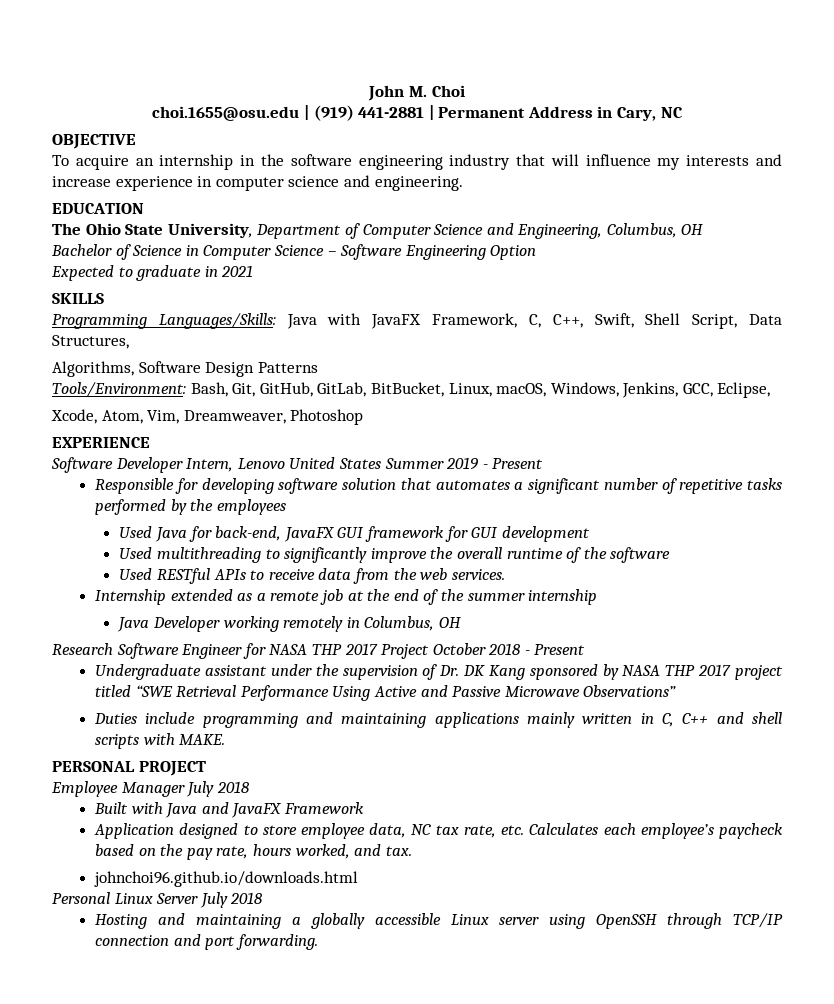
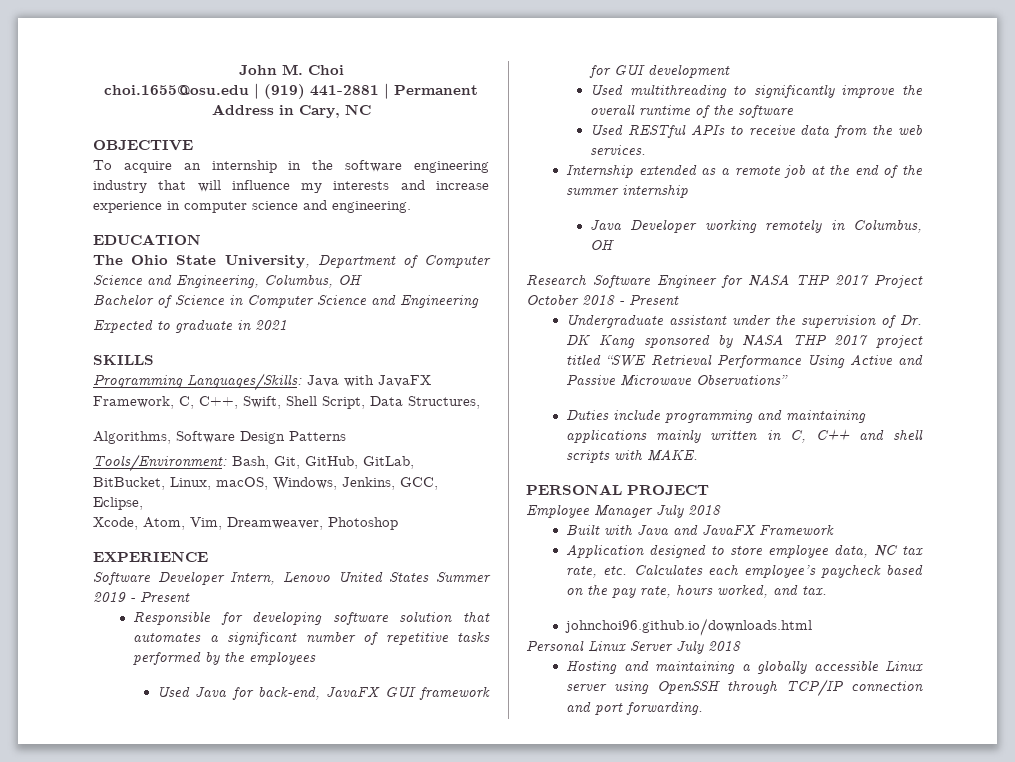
[327,244,403,260] – Software -> [371,294,396,306] and
[490,245,537,260] Option -> (479, 301) none

